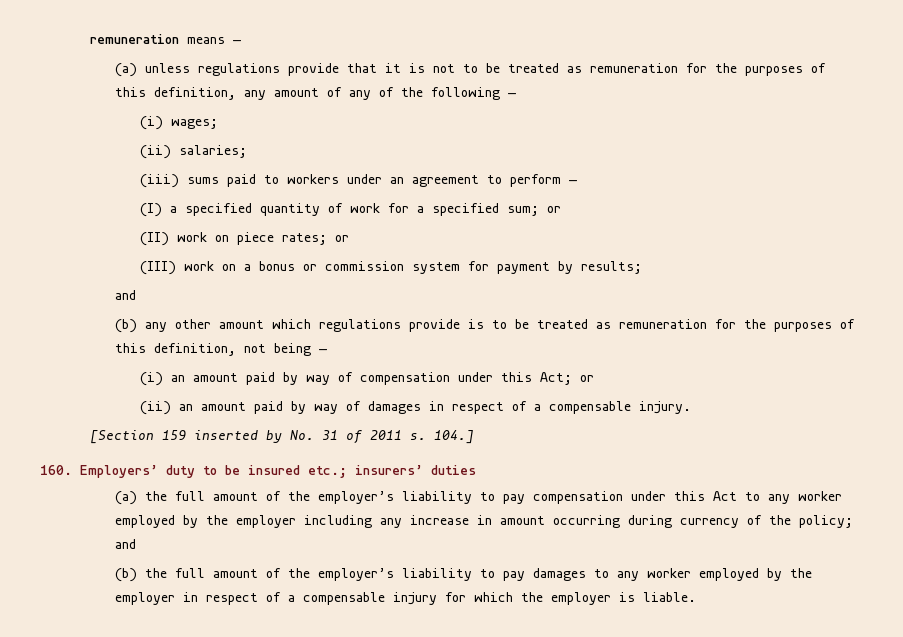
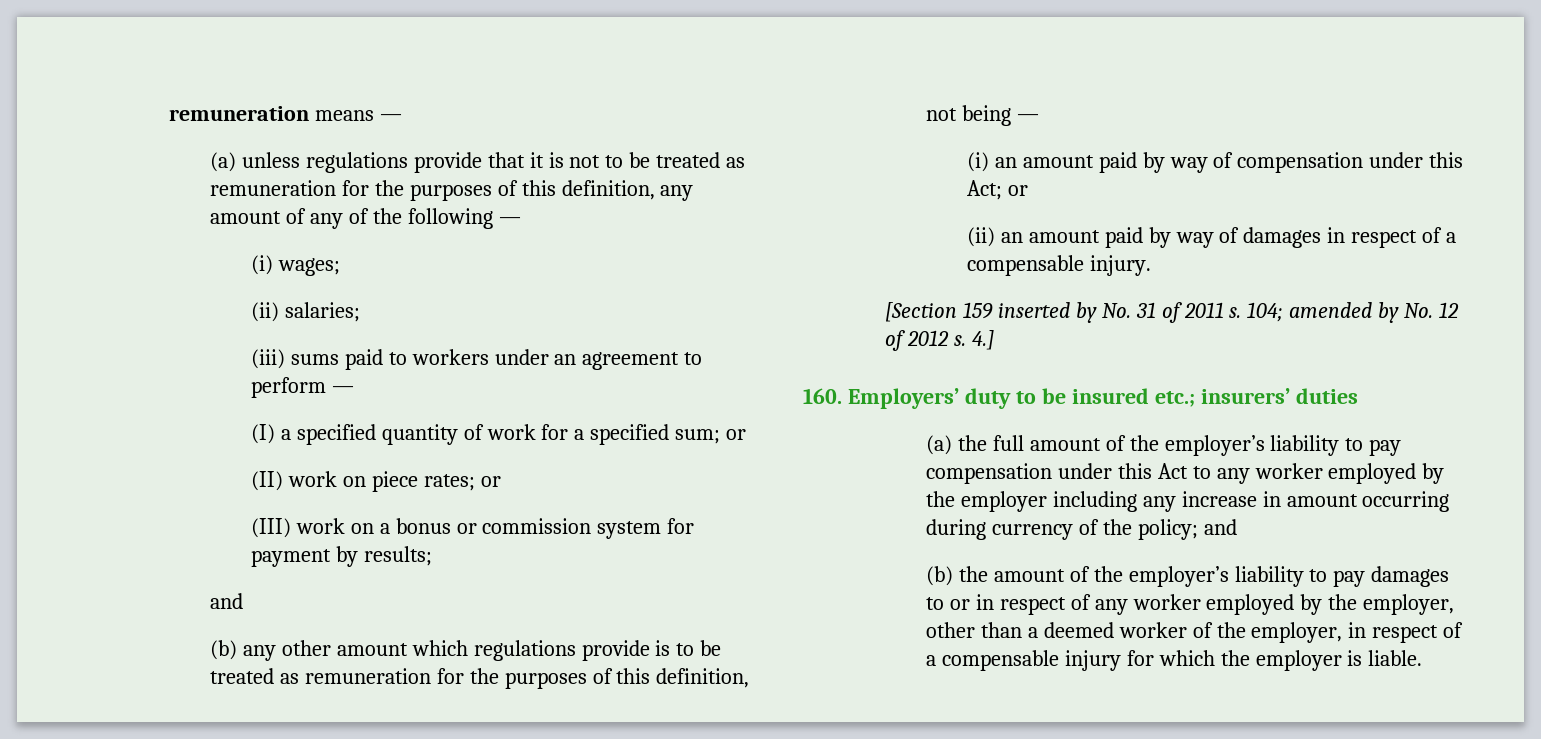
[433,430,474,444] 104.] -> [1247,302,1460,323] [884,330,994,351] 104; amended by No. 12 of 2012 s. 4.]
[174,568,205,578] full -> (988, 574) none
[616,568,812,581] [114,592,175,605] any worker employed by the employer -> [949,594,1455,615] [925,622,1343,643] or in respect of any worker employed by the employer, other than a deemed worker of the employer,

